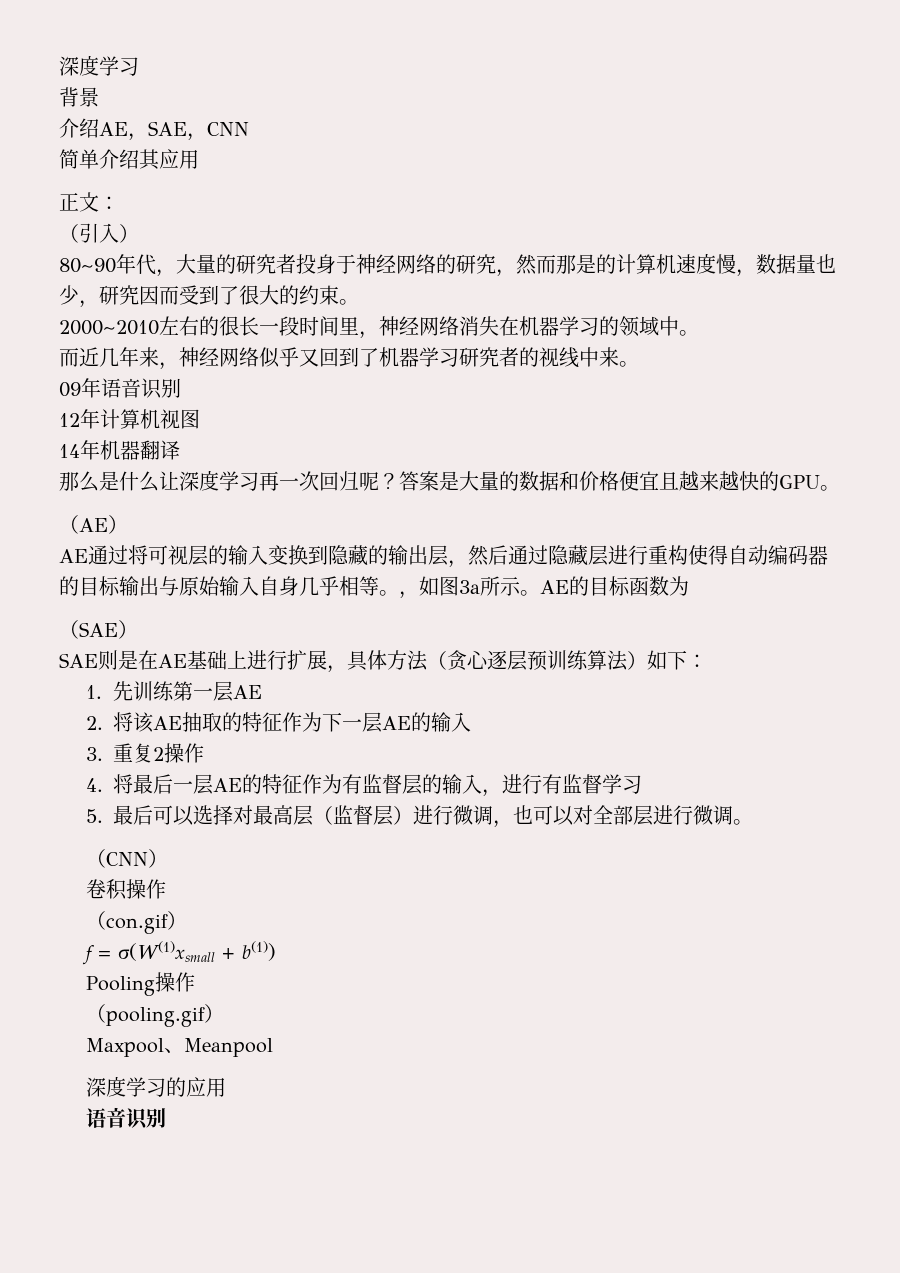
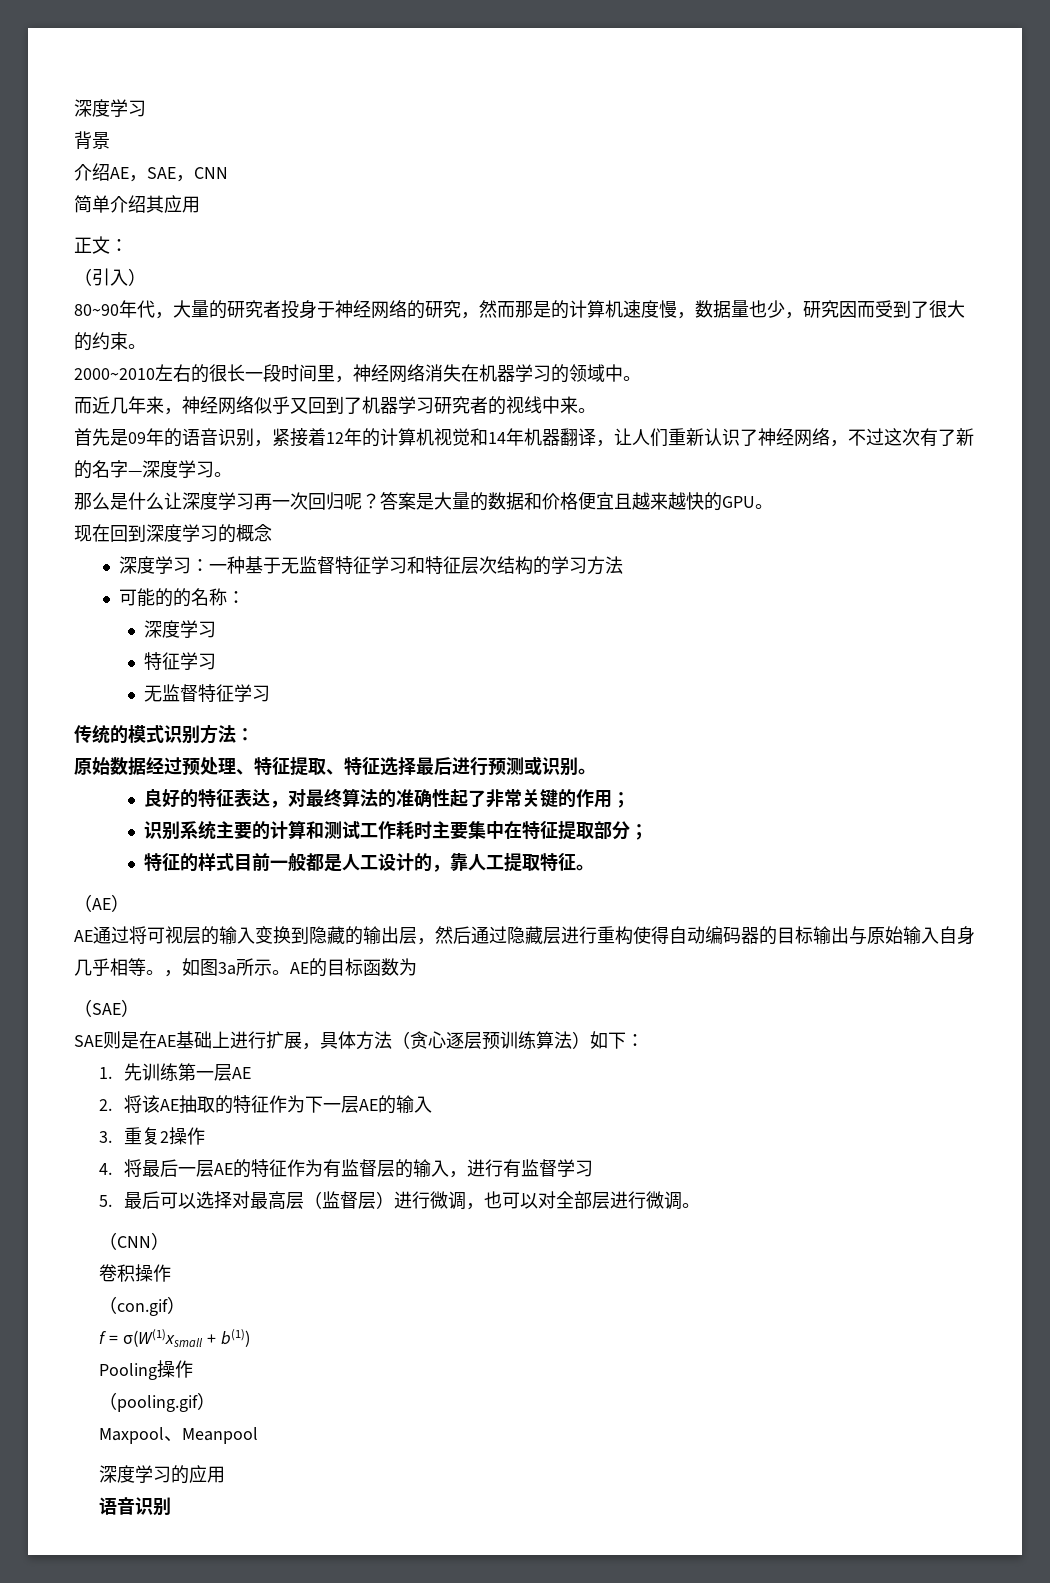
[59,378,181,399] [59,409,100,429] 09年语音识别 // 12年 -> [74,428,380,447] 首先是09年的语音识别，紧接着12年的
[180,409,200,429] 图 // -> [452,428,488,446] 觉和
(180, 450) none -> [596,428,974,447] [74,460,232,479] ，让人们重新认识了神经网络，不过这次有了新的名字—深度学习。
(840, 488) none -> [74,524,272,543] [119,556,624,575] [119,588,246,607] [144,620,217,638] [144,652,217,670] [144,684,271,702] [74,724,254,744] [74,756,596,776] [144,788,631,808] [144,820,649,840] [144,852,595,872] // 现在回到深度学习的概念 // 深度学习：一种基于无监督特征学习和特征层次结构的学习方法 // 可能的的名称： // 深度学习 // 特征学习 // 无监督特征学习 // 传统的模式识别方法： // 原始数据经过预处理、特征提取、特征选择最后进行预测或识别。 // 良好的特征表达，对最终算法的准确性起了非常关键的作用； // 识别系统主要的计算和测试工作耗时主要集中在特征提取部分； // 特征的样式目前一般都是人工设计的，靠人工提取特征。

